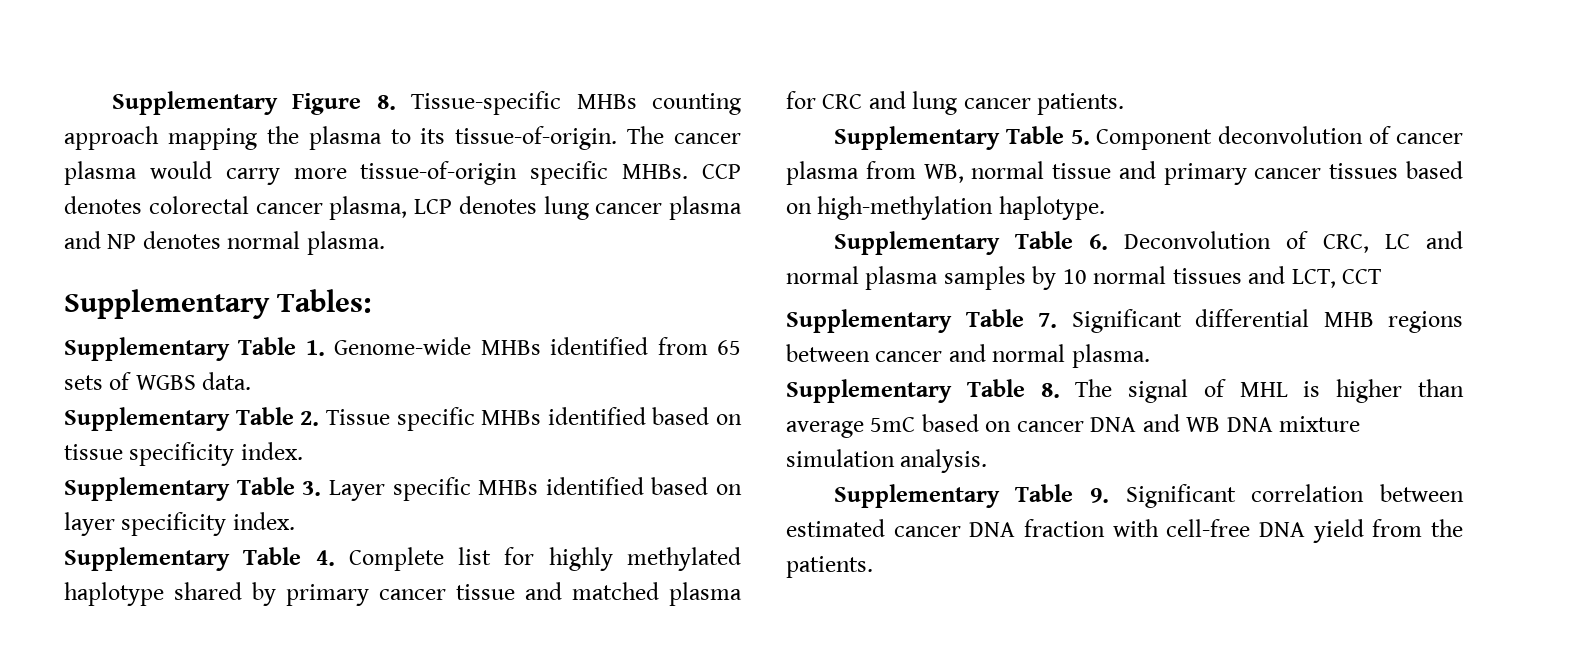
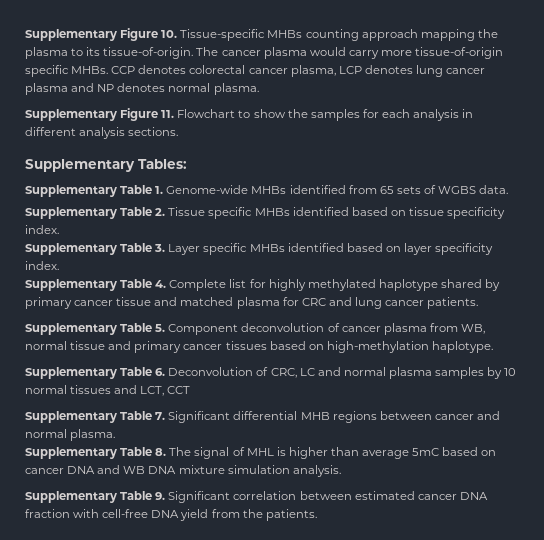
[111,91,396,115] Supplementary Figure 8. -> [25,28,178,41] Supplementary Figure 10.
(385, 243) none -> [25,108,474,121] [25,127,179,139] // Supplementary Figure 11. Flowchart to show the samples for each analysis in different analysis sections.

